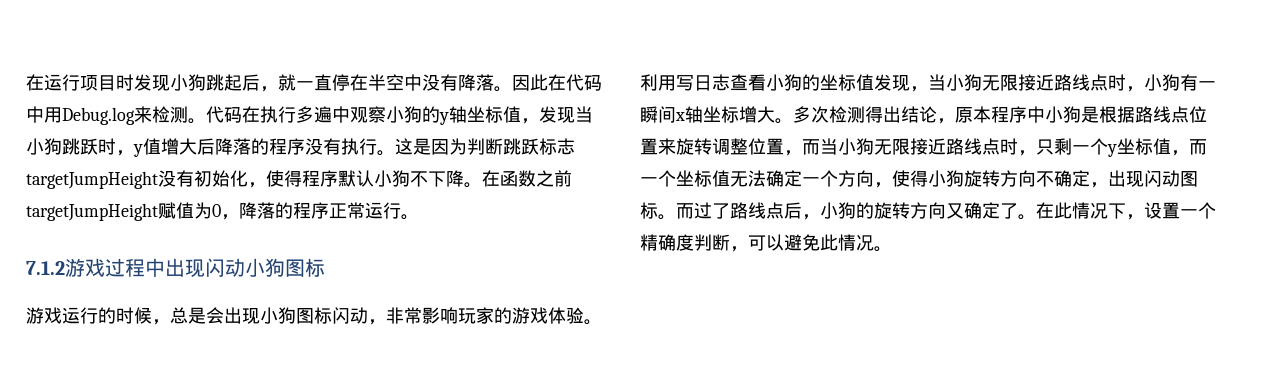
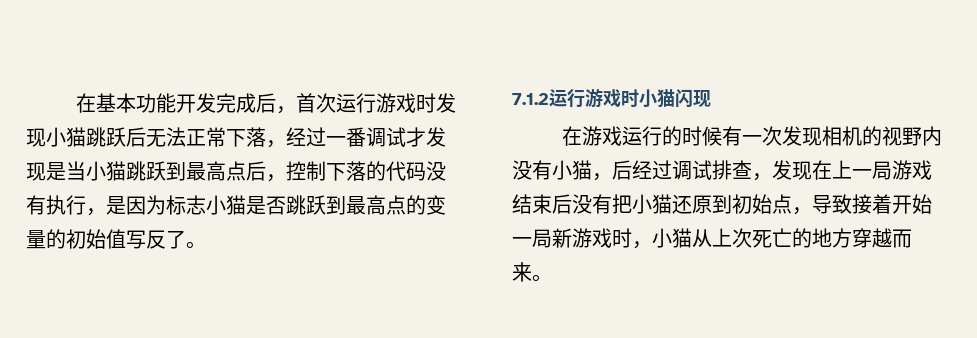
[26,74,602,92] [26,106,593,125] [26,138,575,157] [26,170,572,189] [26,202,419,221] [26,258,325,278] [26,307,602,325] [640,74,1216,92] [640,106,1207,124] [640,138,1207,157] [640,170,1198,188] [640,202,1216,220] [640,234,874,252] 在运行项目时发现小狗跳起后，就一直停在半空中没有降落。因此在代码中用Debug.log来检测。代码在执行多遍中观察小狗的y轴坐标值，发现当小狗跳跃时，y值增大后降落的程序没有执行。这是因为判断跳跃标志targetJumpHeight没有初始化，使得程序默认小狗不下降。在函数之前targetJumpHeight赋值为0，降落的程序正常运行。 // 7.1.2游戏过程中出现闪动小狗图标 // 游戏运行的时候，总是会出现小狗图标闪动，非常影响玩家的游戏体验。利用写日志查看小狗的坐标值发现，当小狗无限接近路线点时，小狗有一瞬间x轴坐标增大。多次检测得出结论，原本程序中小狗是根据路线点位置来旋转调整位置，而当小狗无限接近路线点时，只剩一个y坐标值，而一个坐标值无法确定一个方向，使得小狗旋转方向不确定，出现闪动图标。而过了路线点后，小狗的旋转方向又确定了。在此情况下，设置一个精确度判断，可以避免此情况 -> [75,93,456,114] [26,127,446,148] [26,161,446,182] [26,195,446,216] [26,229,206,249] [512,89,711,108] [561,126,942,146] [512,160,932,181] [512,194,932,215] [512,228,912,249] [512,262,532,282] 在基本功能开发完成后，首次运行游戏时发现小猫跳跃后无法正常下落，经过一番调试才发现是当小猫跳跃到最高点后，控制下落的代码没有执行，是因为标志小猫是否跳跃到最高点的变量的初始值写反了。 // 7.1.2运行游戏时小猫闪现 // 在游戏运行的时候有一次发现相机的视野内没有小猫，后经过调试排查，发现在上一局游戏结束后没有把小猫还原到初始点，导致接着开始一局新游戏时，小猫从上次死亡的地方穿越而来

